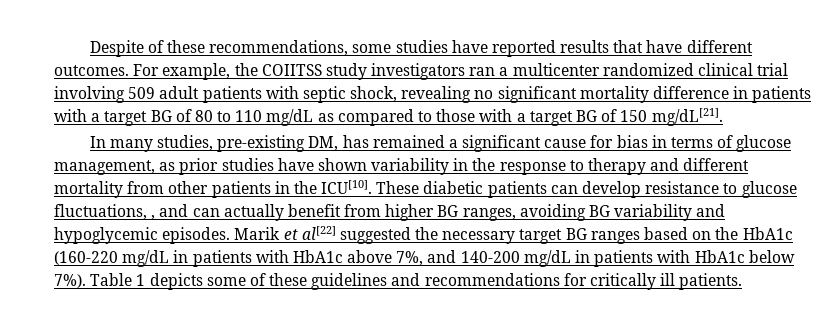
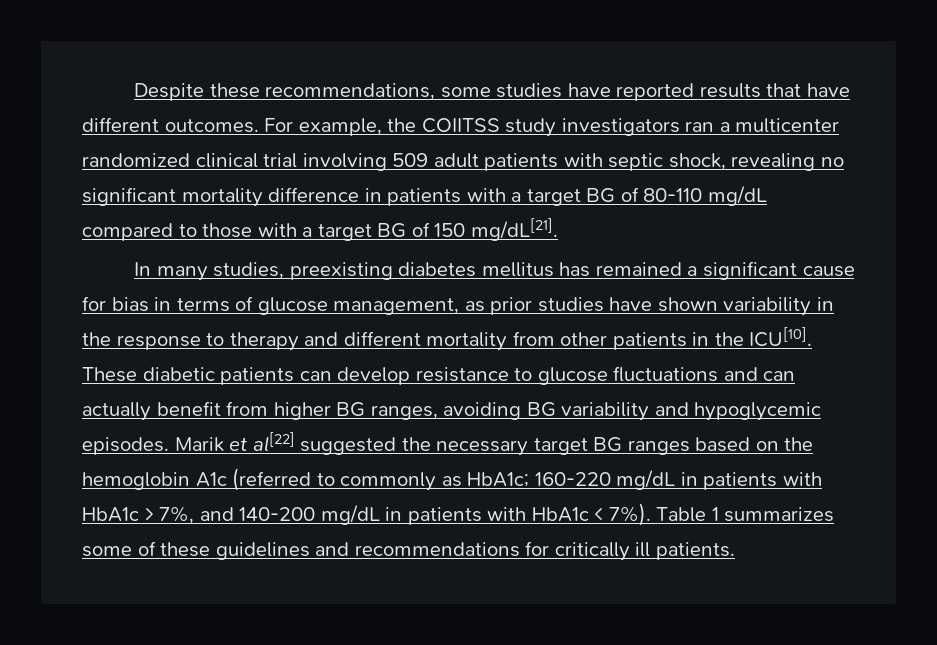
[147,40,164,53] of -> (205, 92) none
[194,109,334,126] 80 to 110 mg/dL as -> [643,186,767,206] 80-110 mg/dL
[217,135,339,152] pre-existing DM, -> [289,262,554,280] preexisting diabetes mellitus
[54,204,156,220] fluctuations, , -> [613,366,719,382] fluctuations
[742,227,793,240] [54,250,393,267] HbA1c (160-220 mg/dL in patients with HbA1c above -> [82,468,822,491] [82,507,154,522] hemoglobin A1c (referred to commonly as HbA1c; 160-220 mg/dL in patients with HbA1c >
[748,250,795,263] below -> [594,508,604,521] <
[149,273,203,290] depicts -> [724,507,835,522] summarizes

